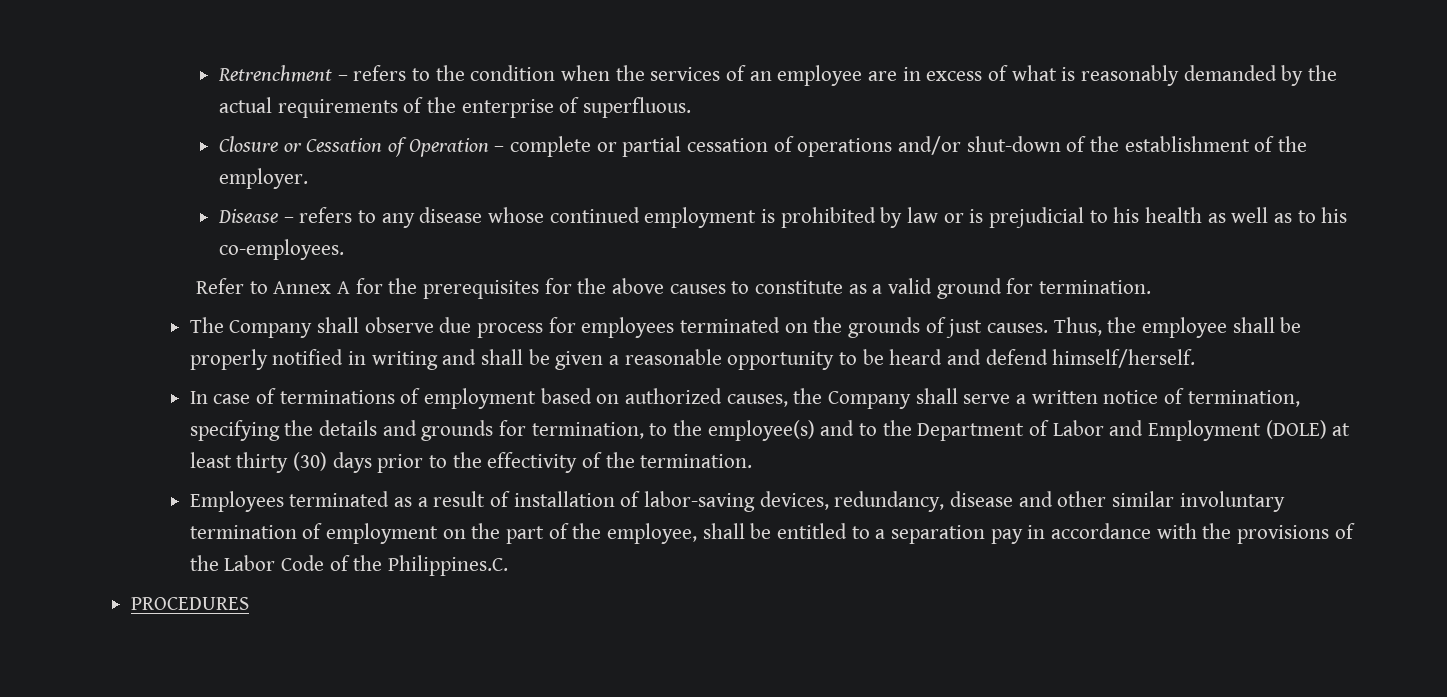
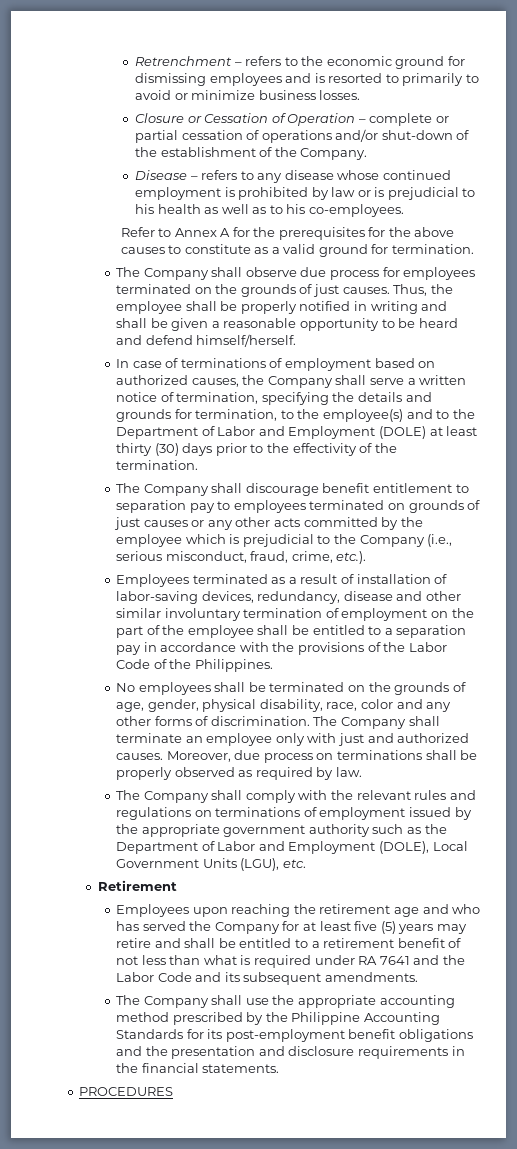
[470,65,1338,86] [219,97,692,118] condition when the services of an employee are in excess of what is reasonably demanded by the actual requirements of the enterprise of superfluous. -> [326,56,465,69] [135,73,479,86] [135,90,361,100] economic ground for dismissing employees and is resorted to primarily to avoid or minimize business losses.
[219,168,309,189] employer. -> [300,148,368,160] Company.
(753, 461) none -> [116,483,469,496] [116,500,481,513] [114,517,423,530] [116,534,453,547] [116,551,367,564] // The Company shall discourage benefit entitlement to separation pay to employees terminated on grounds of just causes or any other acts committed by the employee which is prejudicial to the Company (i.e., serious misconduct, fraud, crime, etc.).
[607,523,698,544] employee, -> [187,625,254,638] employee
[388,555,509,576] Philippines.C. -> [194,659,273,672] [116,682,466,695] [116,699,452,712] [116,716,440,729] [116,733,470,746] [116,750,478,763] [116,767,362,780] [116,790,476,803] [116,807,472,820] [116,824,447,837] [116,841,468,854] [116,858,306,871] [97,880,177,891] [116,904,481,917] [116,921,467,934] [116,938,462,948] [116,955,465,968] [116,972,418,985] [116,995,455,1008] [116,1012,440,1025] [116,1029,473,1042] [116,1046,465,1059] [116,1063,280,1073] Philippines. // No employees shall be terminated on the grounds of age, gender, physical disability, race, color and any other forms of discrimination. The Company shall terminate an employee only with just and authorized causes. Moreover, due process on terminations shall be properly observed as required by law. // The Company shall comply with the relevant rules and regulations on terminations of employment issued by the appropriate government authority such as the Department of Labor and Employment (DOLE), Local Government Units (LGU), etc. // Retirement // Employees upon reaching the retirement age and who has served the Company for at least five (5) years may retire and shall be entitled to a retirement benefit of not less than what is required under RA 7641 and the Labor Code and its subsequent amendments. // The Company shall use the appropriate accounting method prescribed by the Philippine Accounting Standards for its post-employment benefit obligations and the presentation and disclosure requirements in the financial statements.

